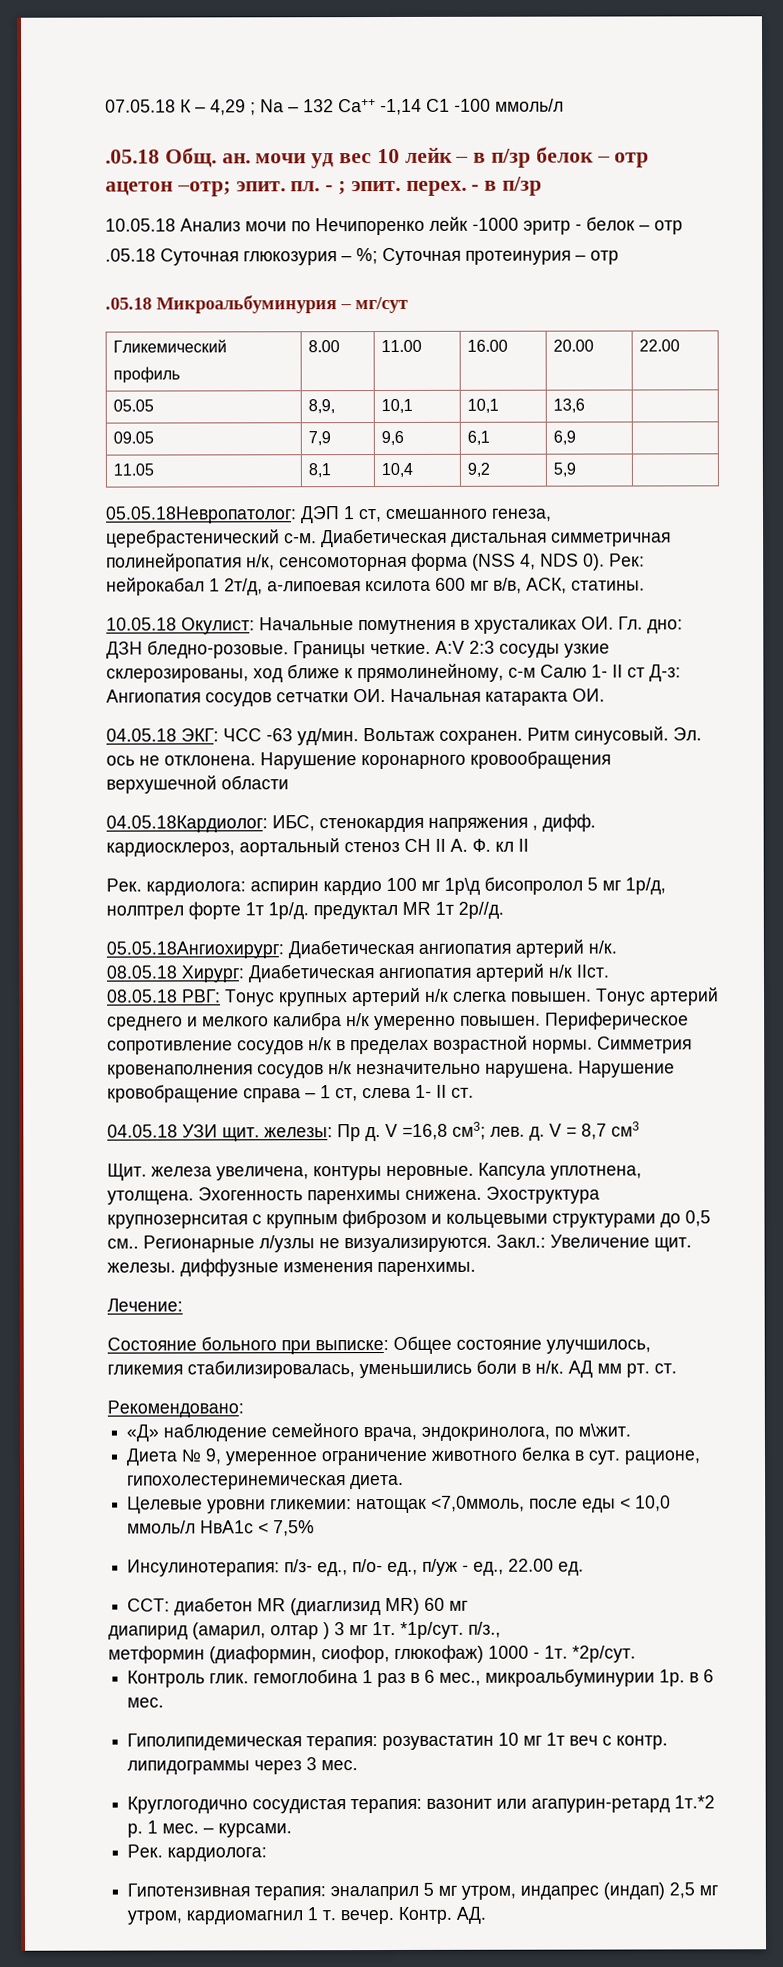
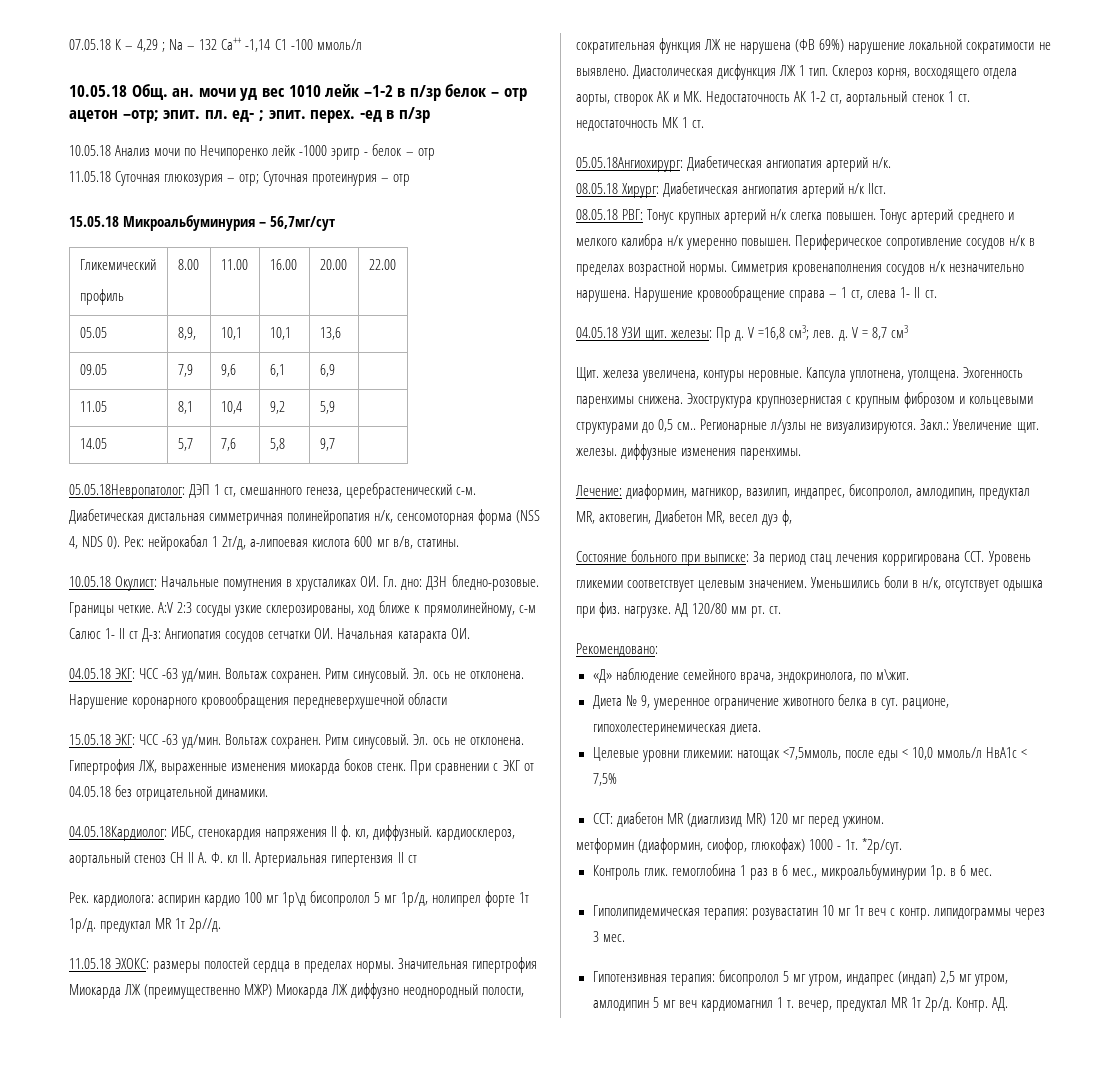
[105,149,160,164] .05.18 -> [69,85,127,97] 10.05.18
[376,147,469,164] 10 лейк – -> [288,84,393,97] 1010 лейк –1-2
[325,185,334,192] - -> [232,110,255,122] ед-
[471,184,480,191] - -> [359,110,382,122] -ед
[105,248,156,262] .05.18 -> [69,171,111,182] 11.05.18
[356,248,378,265] %; -> [239,174,260,186] отр;
[105,297,152,310] .05.18 -> [69,216,119,227] 15.05.18
[355,296,408,314] мг/сут -> [270,216,336,231] 56,7мг/сут
(577, 469) none -> [79,438,107,449] [177,438,193,451] [220,438,236,451] [269,438,285,451] [319,438,335,451] // 14.05 | 5,7 | 7,6 | 5,8 | 9,7 |
[365,580,431,592] ксилота -> [312,539,351,547] кислота
[526,577,567,594] АСК, -> (413, 542) none
[540,664,587,678] Салю -> [69,628,101,639] Салюс
[106,775,217,794] верхушечной -> [293,694,405,709] передневерхушечной
(289, 782) none -> [69,734,524,749] [69,759,534,775] [69,785,269,801] // 15.05.18 ЭКГ: ЧСС -63 уд/мин. Вольтаж сохранен. Ритм синусовый. Эл. ось не отклонена. Гипертрофия ЛЖ, выраженные изменения миокарда боков стенк. При сравнении с ЭКГ от 04.05.18 без отрицательной динамики.
[532,813,596,832] , дифф. -> [331,825,433,841] II ф. кл, диффузный.
[518,838,529,852] II -> [242,852,417,867] II. Артериальная гипертензия II ст
[106,905,184,920] нолптрел -> [431,895,481,907] нолипрел
(504, 910) none -> [69,957,538,973] [69,983,525,999] [576,38,1051,54] [576,64,1018,80] [576,91,970,106] [576,117,705,131] // 11.05.18 ЭХОКС: размеры полостей сердца в пределах нормы. Значительная гипертрофия Миокарда ЛЖ (преимущественно МЖР) Миокарда ЛЖ диффузно неоднородный полости, сократительная функция ЛЖ не нарушена (ФВ 69%) нарушение локальной сократимости не выявлено. Диастолическая дисфункция ЛЖ 1 тип. Склероз корня, восходящего отдела аорты, створок АК и МК. Недостаточность АК 1-2 ст, аортальный стенок 1 ст. недостаточность МК 1 ст.
[107,1084,239,1103] кровобращение -> [697,286,786,302] кровообращение
[107,1214,248,1229] крупнозернситая -> [756,396,843,408] крупнозернистая
[107,1335,651,1355] [107,1359,593,1379] // Состояние больного при выписке: Общее состояние улучшилось, гликемия стабилизировалась, уменьшились боли в н/к. АД -> [626,484,1031,500] [576,510,793,526] [576,550,1031,566] [576,576,1044,592] [576,602,728,618] диаформин, магникор, вазилип, индапрес, бисопролол, амлодипин, предуктал MR, актовегин, Диабетон MR, весел дуэ ф, // Состояние больного при выписке: За период стац лечения корригирована ССТ. Уровень гликемии соответствует целевым значением. Уменьшились боли в н/к, отсутствует одышка при физ. нагрузке. АД 120/80
[431,1495,526,1512] <7,0ммоль, -> [782,747,841,760] <7,5ммоль,
[127,1558,585,1577] // Инсулинотерапия: п/з- ед., п/о- ед., п/уж - ед., 22.00 ед. -> (617, 779) none
[424,1597,469,1611] [108,1621,501,1640] 60 мг // диапирид (амарил, олтар ) 3 мг 1т. *1р/сут. п/з., -> [769,813,884,828] 120 мг перед ужином.
[127,1795,716,1814] [127,1820,293,1838] [127,1844,268,1862] // Круглогодично сосудистая терапия: вазонит или агапурин-ретард 1т.*2 р. 1 мес. – курсами. // Рек. кардиолога: -> (625, 938) none
[330,1885,420,1901] эналаприл -> [718,970,779,986] бисопролол
[186,1907,395,1925] кардиомагнил 1 т. вечер. -> [592,997,953,1012] амлодипин 5 мг веч кардиомагнил 1 т. вечер, предуктал MR 1т 2р/д.

